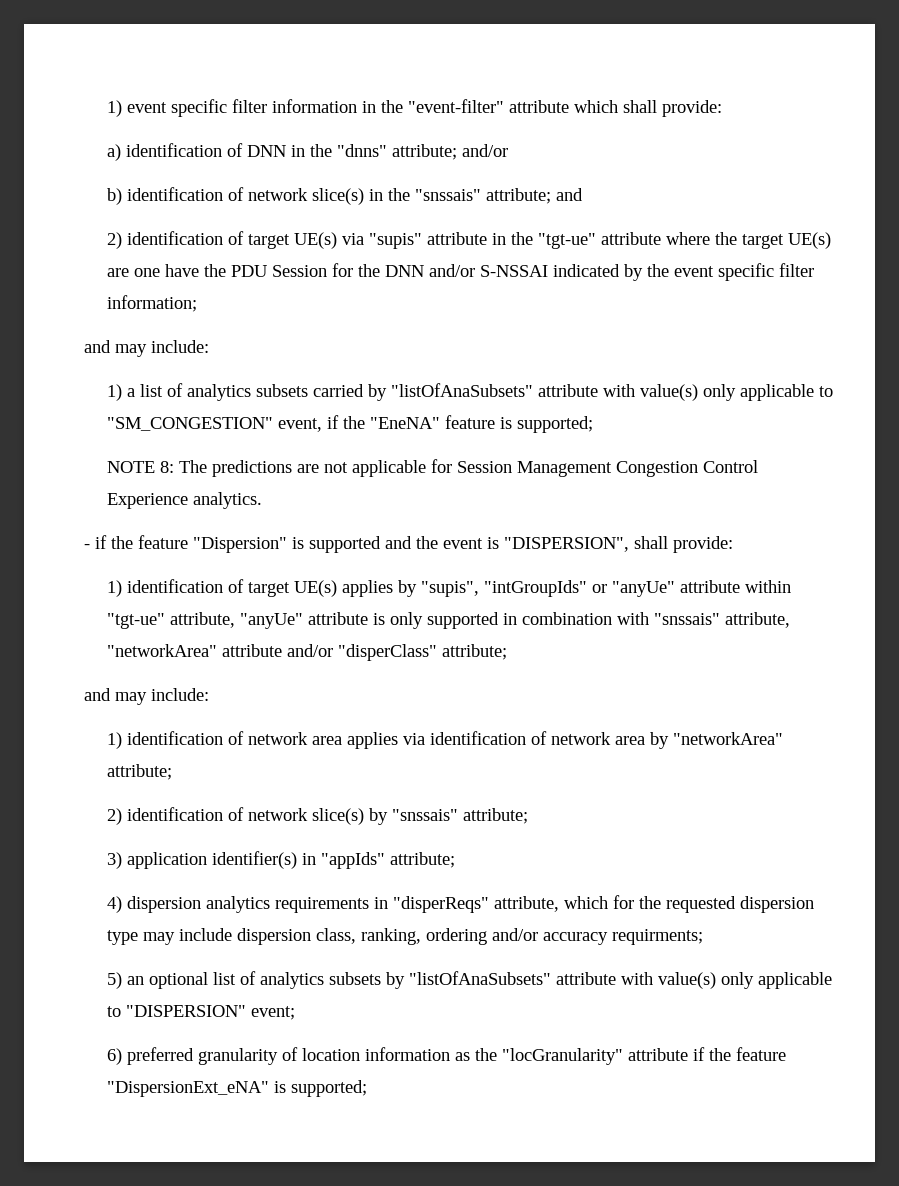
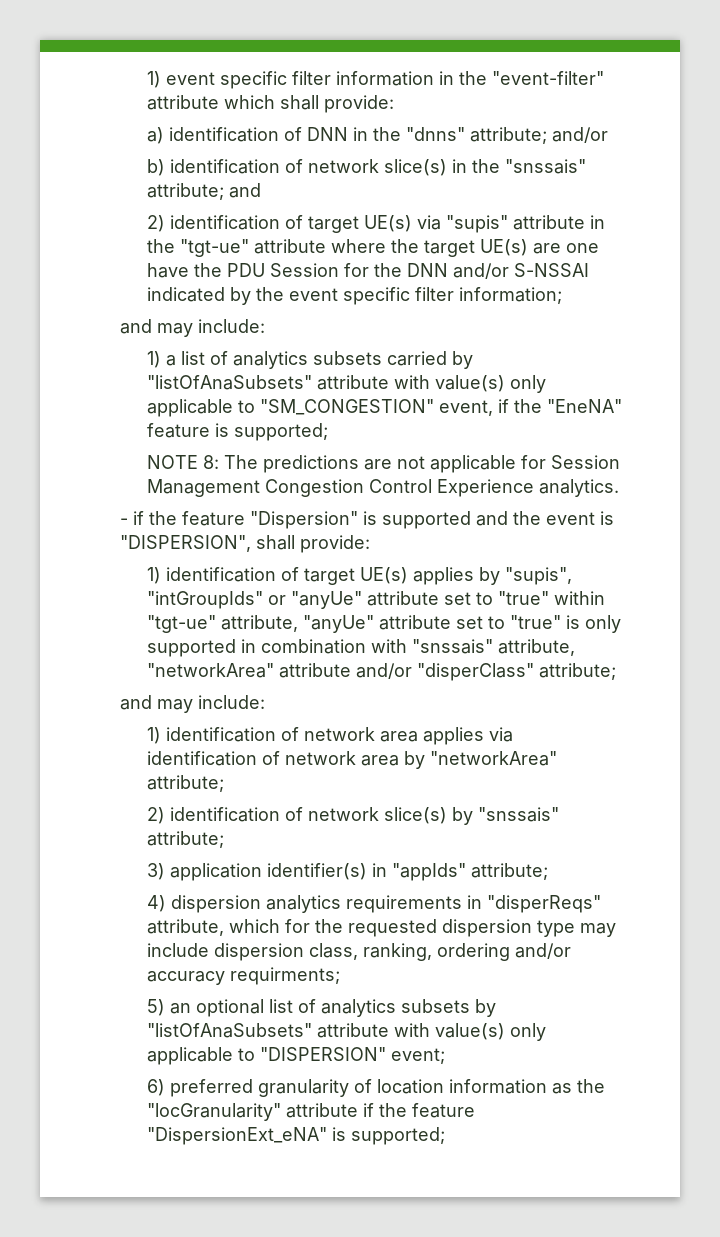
(740, 586) none -> [443,591,549,605] set to "true"
(368, 618) none -> [455,615,561,629] set to "true"

